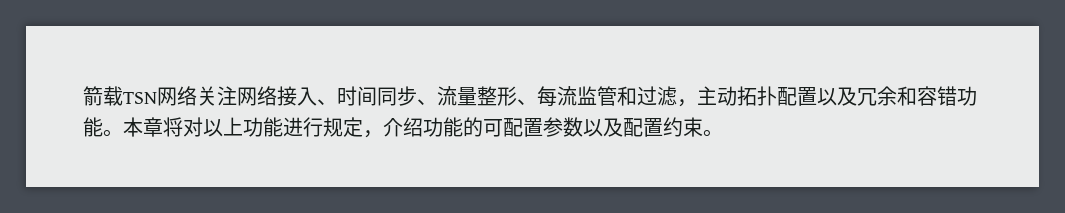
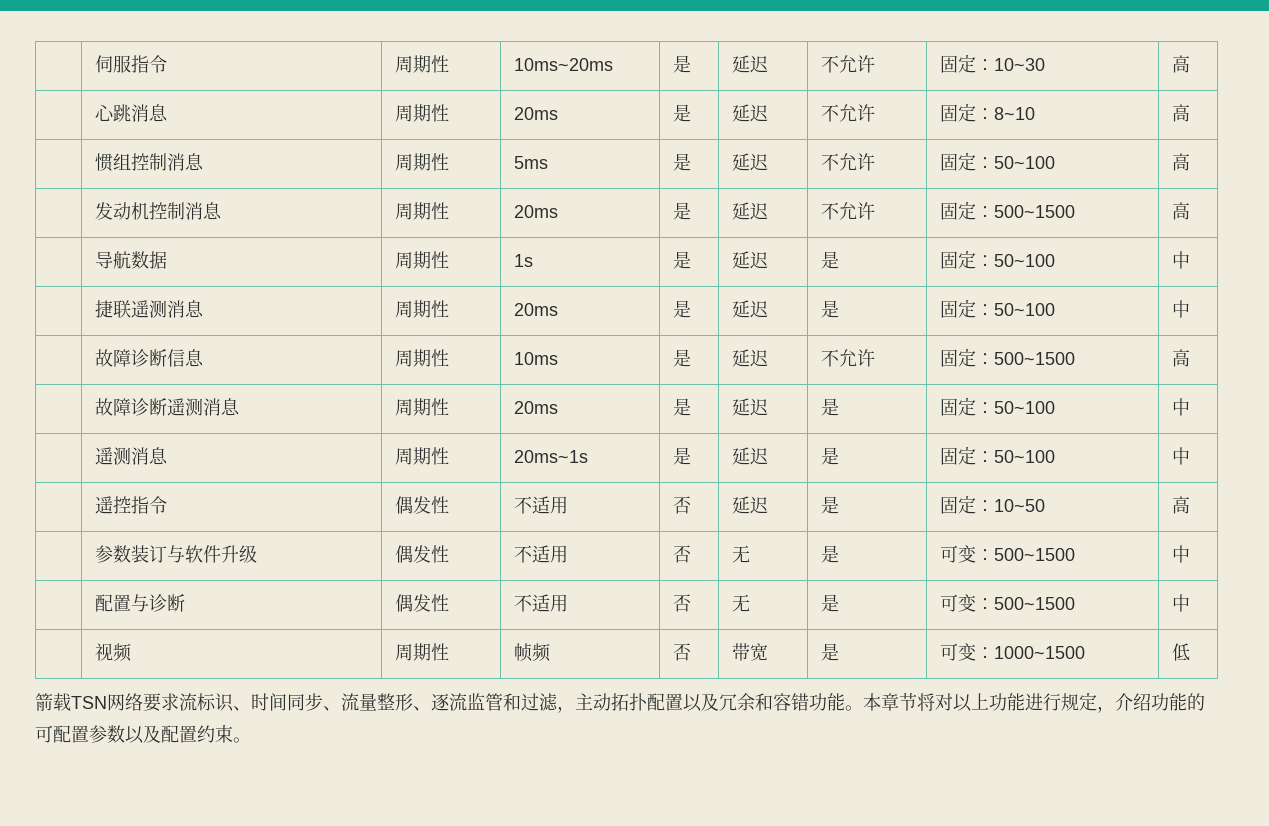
[83,86,317,106] 箭载TSN网络关注网络接入 -> [94,55,167,73] [394,55,449,73] [513,58,613,71] [672,55,691,73] [731,55,768,73] [820,55,875,73] [939,54,1045,73] [1171,55,1190,73] [94,104,168,122] [394,104,449,122] [513,107,558,120] [672,104,691,122] [731,104,768,122] [820,104,875,122] [939,103,1035,122] [1171,104,1190,122] [94,153,204,172] [394,153,449,171] [513,156,548,169] [672,153,691,171] [731,153,768,171] [820,153,875,171] [939,152,1055,171] [1171,153,1190,171] [94,202,222,220] [394,202,449,220] [513,205,558,218] [672,202,691,220] [731,202,768,220] [820,202,875,220] [939,201,1075,220] [1171,202,1190,220] [94,251,167,269] [394,251,449,269] [513,254,533,267] [672,251,691,269] [731,251,768,269] [820,251,839,269] [939,250,1055,269] [1171,251,1190,269] [94,300,204,318] [394,300,449,318] [513,303,558,316] [672,300,691,318] [731,300,768,318] [820,300,839,318] [939,299,1055,318] [1171,300,1190,318] [94,349,204,367] [394,349,449,367] [513,352,558,365] [672,349,691,367] [731,349,768,367] [820,349,875,367] [939,348,1075,367] [1171,349,1190,367] [94,398,240,416] [394,398,449,416] [513,401,558,414] [672,398,691,416] [731,398,768,416] [820,398,839,416] [939,397,1055,416] [1171,398,1190,416] [94,447,168,465] [394,447,449,465] [513,450,588,463] [672,447,691,465] [731,447,768,465] [820,447,839,465] [939,446,1055,465] [1171,447,1190,465] [94,496,167,514] [394,496,449,514] [513,496,568,514] [672,496,691,514] [731,496,768,514] [820,496,839,514] [939,495,1045,514] [1171,496,1190,514] [94,545,257,563] [394,545,449,563] [513,545,568,563] [672,545,691,563] [731,545,750,563] [820,545,839,563] [939,545,1075,563] [1171,545,1190,563] [94,594,185,612] [394,594,449,612] [513,594,568,612] [672,594,691,612] [731,594,750,612] [820,594,839,612] [939,594,1075,612] [1171,594,1190,612] [94,643,132,662] [394,643,449,661] [513,643,551,662] [672,643,691,661] [731,643,768,661] [820,643,839,661] [939,643,1085,661] [1171,643,1190,661] [35,693,234,712] | 伺服指令 | 周期性 | 10ms~20ms | 是 | 延迟 | 不允许 | 固定：10~30 | 高 // | 心跳消息 | 周期性 | 20ms | 是 | 延迟 | 不允许 | 固定：8~10 | 高 // | 惯组控制消息 | 周期性 | 5ms | 是 | 延迟 | 不允许 | 固定：50~100 | 高 // | 发动机控制消息 | 周期性 | 20ms | 是 | 延迟 | 不允许 | 固定：500~1500 | 高 // | 导航数据 | 周期性 | 1s | 是 | 延迟 | 是 | 固定：50~100 | 中 // | 捷联遥测消息 | 周期性 | 20ms | 是 | 延迟 | 是 | 固定：50~100 | 中 // | 故障诊断信息 | 周期性 | 10ms | 是 | 延迟 | 不允许 | 固定：500~1500 | 高 // | 故障诊断遥测消息 | 周期性 | 20ms | 是 | 延迟 | 是 | 固定：50~100 | 中 // | 遥测消息 | 周期性 | 20ms~1s | 是 | 延迟 | 是 | 固定：50~100 | 中 // | 遥控指令 | 偶发性 | 不适用 | 否 | 延迟 | 是 | 固定：10~50 | 高 // | 参数装订与软件升级 | 偶发性 | 不适用 | 否 | 无 | 是 | 可变：500~1500 | 中 // | 配置与诊断 | 偶发性 | 不适用 | 否 | 无 | 是 | 可变：500~1500 | 中 // | 视频 | 周期性 | 帧频 | 否 | 带宽 | 是 | 可变：1000~1500 | 低 // 箭载TSN网络要求流标识
[537,86,557,107] 每 -> [431,693,450,711] 逐
(163, 127) none -> [899,693,917,711] 节

